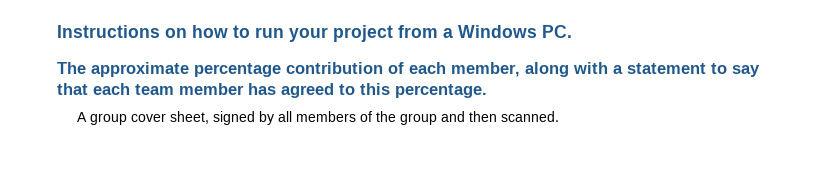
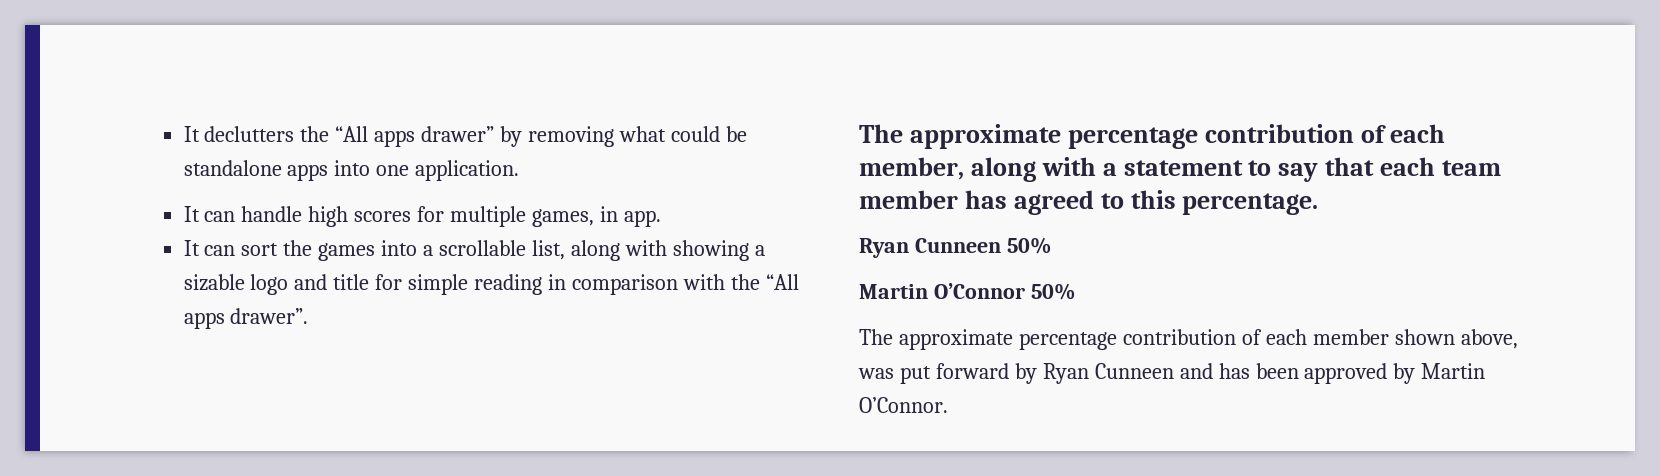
[57,25,572,42] Instructions on how to run your project from a Windows PC. -> [183,126,747,147] [183,160,520,181] [183,206,661,227] [183,240,765,261] [183,274,799,295] [183,308,309,329] It declutters the “All apps drawer” by removing what could be standalone apps into one application. // It can handle high scores for multiple games, in app. // It can sort the games into a scrollable list, along with showing a sizable logo and title for simple reading in comparison with the “All apps drawer”.
[77,111,560,125] A group cover sheet, signed by all members of the group and then scanned. -> [859,237,1051,258] [859,283,1075,300] [859,329,1518,350] [858,363,1486,384] [859,397,948,413] Ryan Cunneen 50% // Martin O’Connor 50% // The approximate percentage contribution of each member shown above, was put forward by Ryan Cunneen and has been approved by Martin O’Connor.

